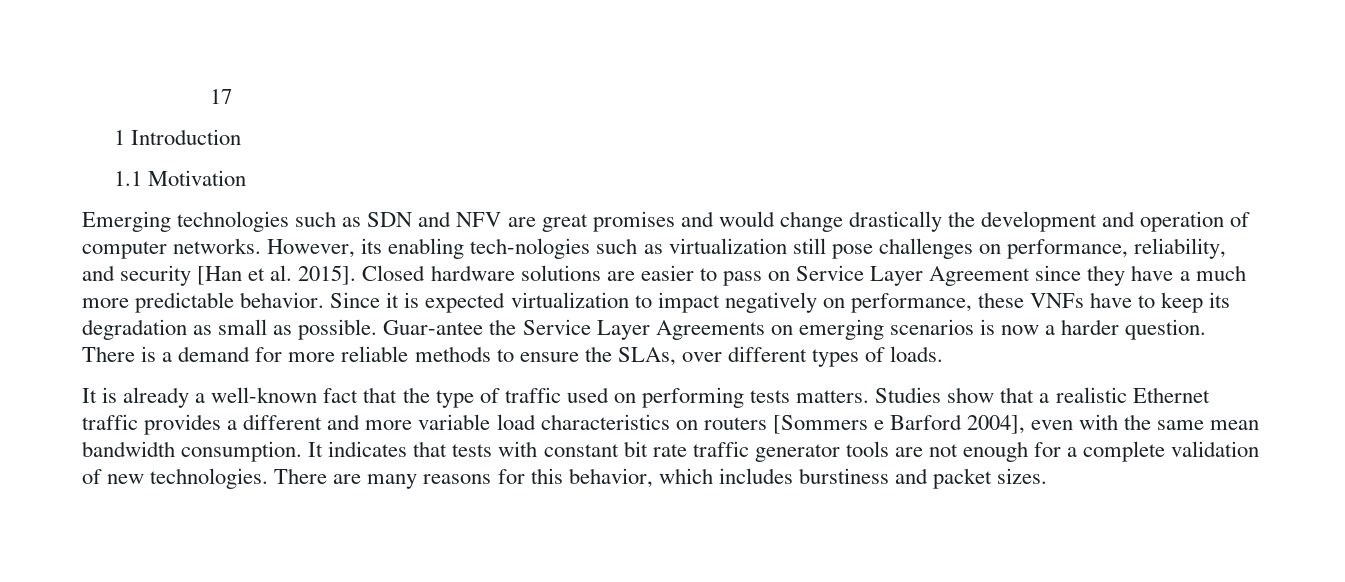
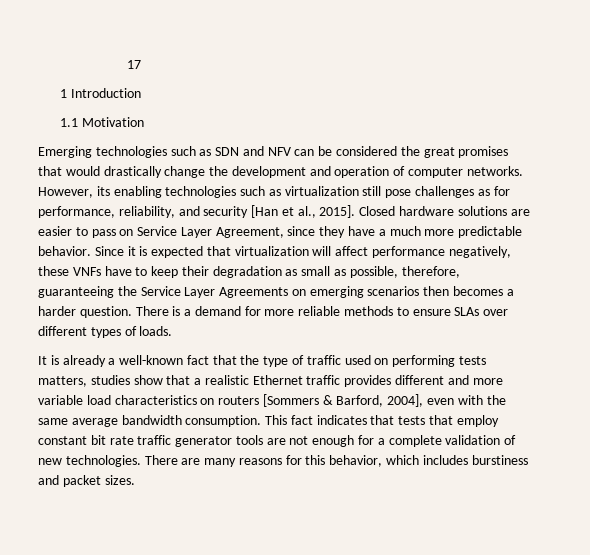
[507,211,942,232] are great promises and would change drastically -> [294,146,509,158] [38,166,206,178] can be considered the great promises that would drastically change
[470,238,591,259] tech-nologies -> [165,186,237,198] technologies
[978,244,1001,254] on -> [477,186,510,196] as for
[270,265,293,281] al. -> [297,206,316,218] al.,
[929,266,1031,286] Agreement -> [215,227,284,238] Agreement,
[510,292,972,313] virtualization to impact negatively on performance, -> [206,246,511,258] that virtualization will affect performance negatively,
[1209,292,1231,308] its -> [181,266,209,276] their
[298,319,484,340] possible. Guar-antee -> [349,266,460,278] [38,286,114,298] possible, therefore, guaranteeing
[979,319,1040,335] is now -> [423,286,504,296] then becomes
[584,346,676,366] the SLAs, -> [454,307,480,316] SLAs
[796,387,942,403] matters. Studies -> [38,375,130,387] matters, studies
[227,420,238,430] a -> (392, 381) none
[873,414,962,430] e Barford -> [322,395,384,407] & Barford,
[1210,420,1260,430] mean -> [71,418,118,427] average
[308,442,324,457] It -> [265,415,313,425] This fact
[498,441,538,457] with -> [429,415,499,427] that employ

